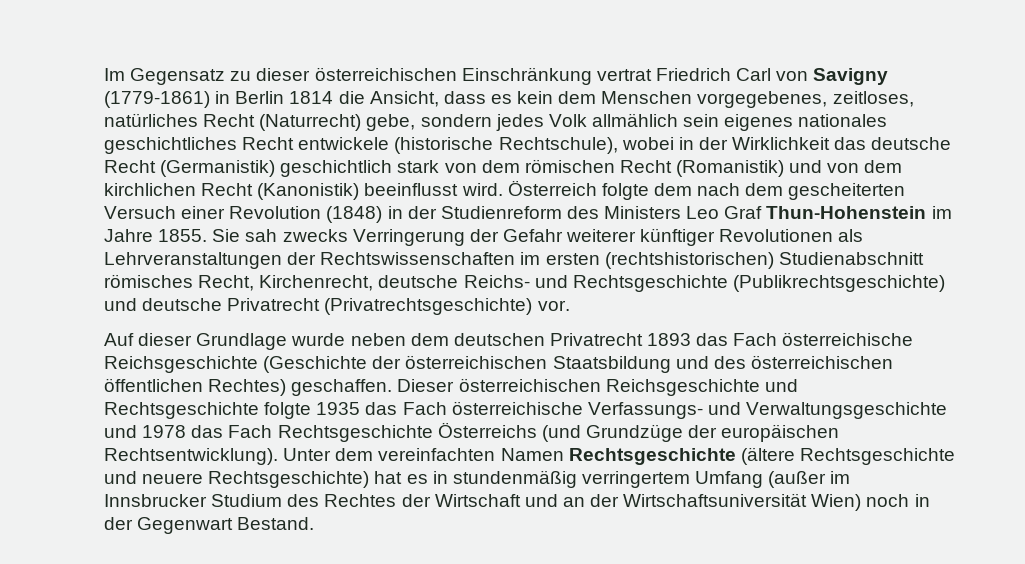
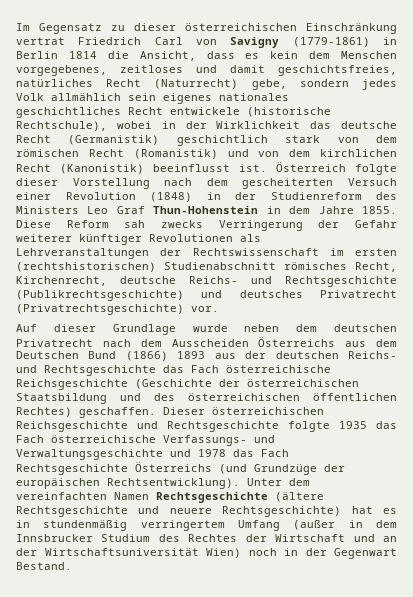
[832,91,914,107] zeitloses, -> [120,65,397,76] zeitloses und damit geschichtsfreies,
[461,183,503,196] wird. -> [239,164,267,172] ist.
[653,183,692,196] dem -> [16,178,150,189] dieser Vorstellung
[931,206,952,219] [104,229,241,242] im Jahre 1855. Sie -> [266,206,397,214] [16,220,109,228] in dem Jahre 1855. Diese Reform
[320,252,516,265] Rechtswissenschaften -> [192,248,319,256] Rechtswissenschaft
[142,298,223,311] deutsche -> [239,290,303,298] deutsches
[647,333,692,346] 1893 -> [102,337,397,347] [16,351,397,361] [16,365,156,376] nach dem Ausscheiden Österreichs aus dem Deutschen Bund (1866) 1893 aus der deutschen Reichs- und Rechtsgeschichte
[830,471,851,484] im -> [348,520,397,528] in dem

